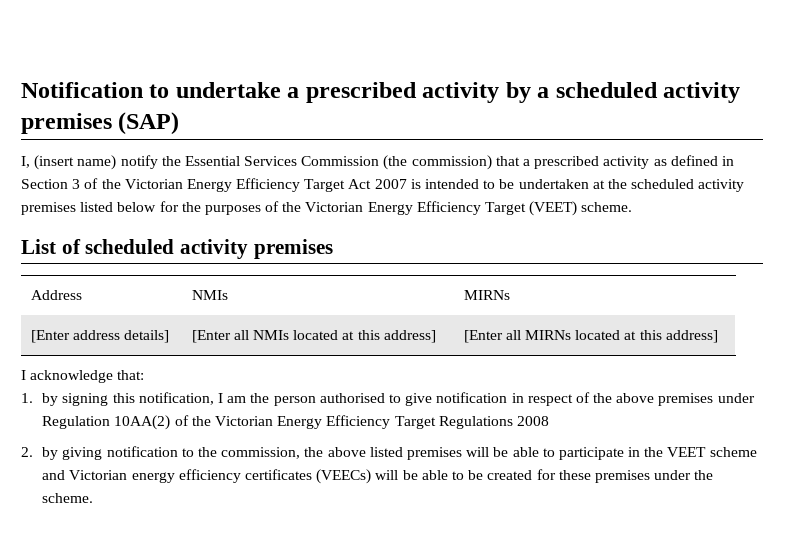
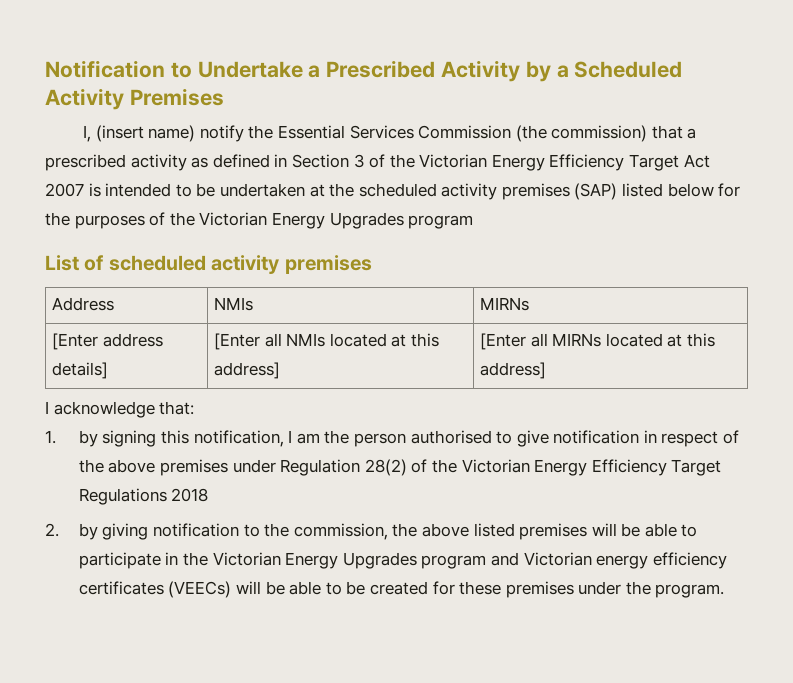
[175,82,741,103] [21,112,180,135] undertake a prescribed activity by a scheduled activity premises (SAP) -> [197,60,683,82] [45,88,224,110] Undertake a Prescribed Activity by a Scheduled Activity Premises
(76, 208) none -> [574,183,618,200] (SAP)
[416,201,633,216] Efficiency Target (VEET) scheme. -> [329,212,474,229] Upgrades program
[114,415,171,430] 10AA(2) -> [364,459,407,476] 28(2)
[516,416,549,426] 2008 -> [171,488,209,502] 2018
[667,447,757,457] VEET scheme -> [212,552,487,569] Victorian Energy Upgrades program
[42,493,94,503] scheme. -> [655,584,725,598] program.

